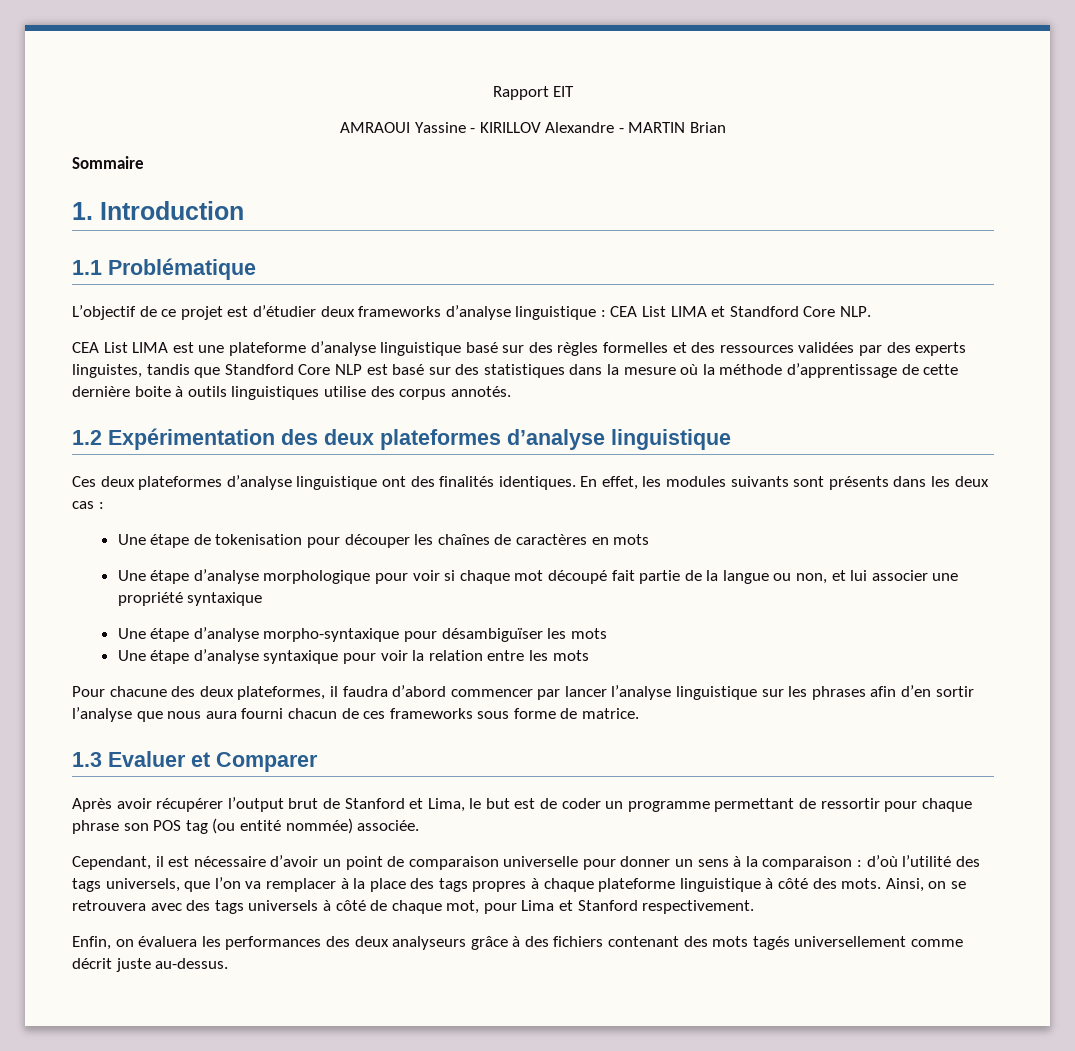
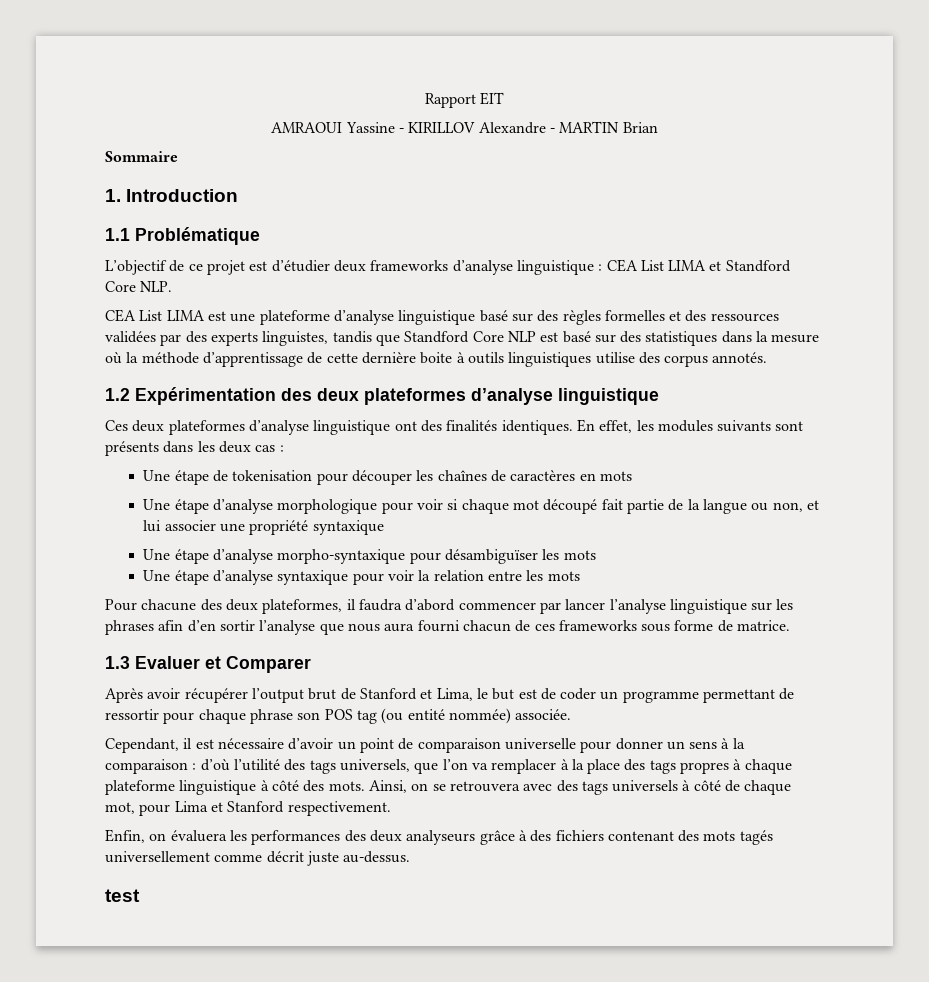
(229, 963) none -> [105,889,140,902] // test

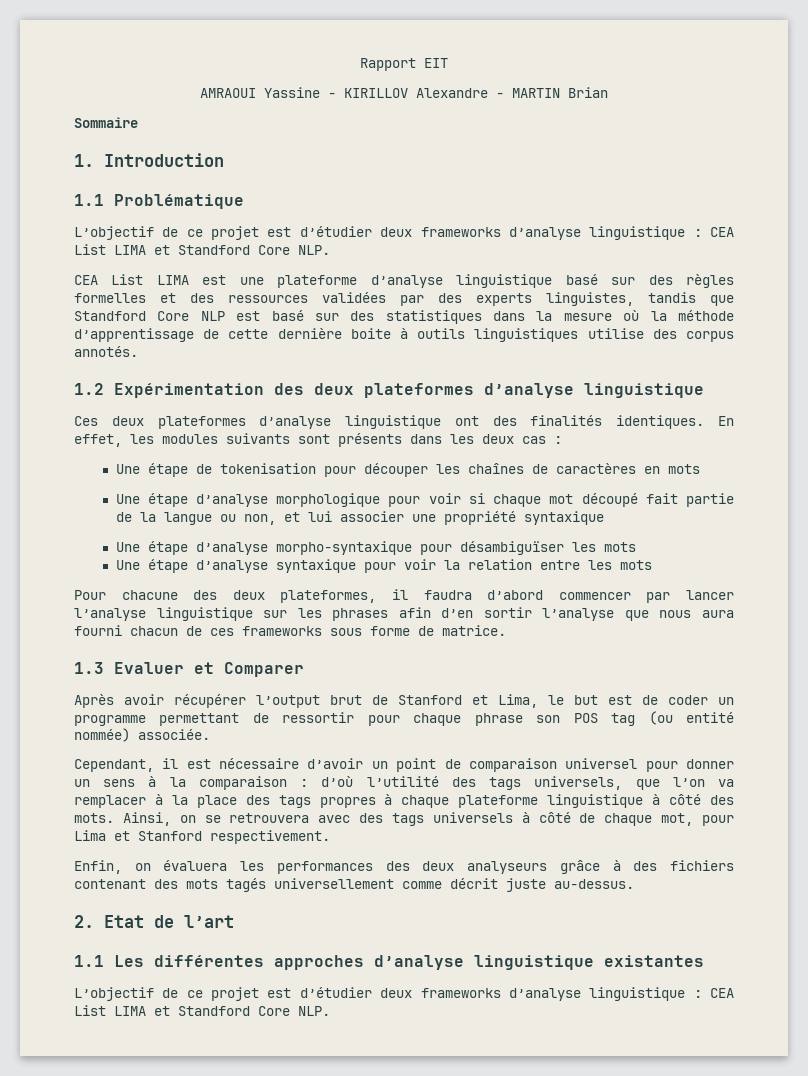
[504,738,576,750] universelle -> [565,758,638,769] universel
[105,889,140,902] test -> [74,915,234,928] [74,955,704,970] [74,987,735,1001] [74,1005,330,1016] 2. Etat de l’art // 1.1 Les différentes approches d’analyse linguistique existantes // L’objectif de ce projet est d’étudier deux frameworks d’analyse linguistique : CEA List LIMA et Standford Core NLP.

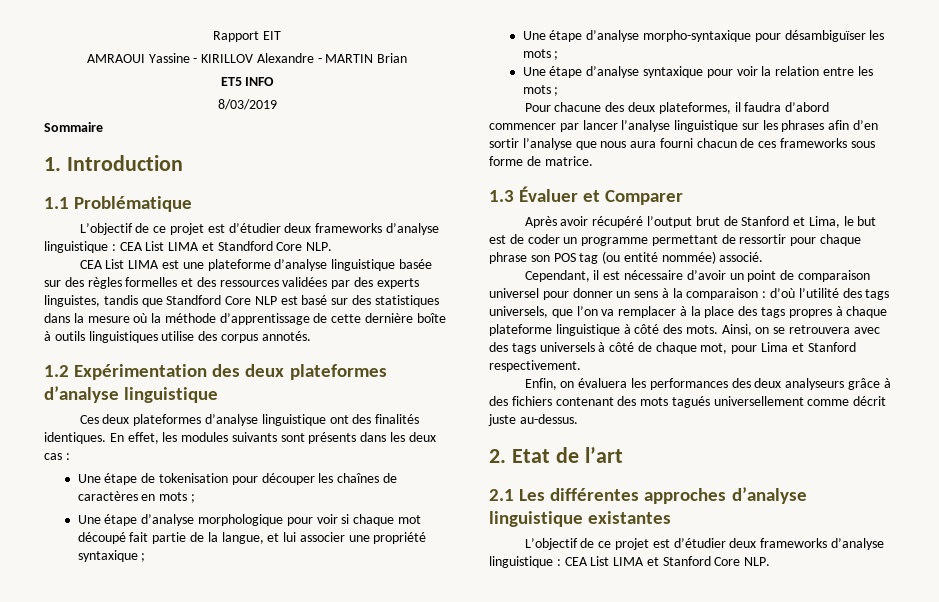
(608, 92) none -> [220,77,275,86] [217,99,277,110] // ET5 INFO // 8/03/2019
[565,274,598,285] basé -> [398,259,432,269] basée
[350,328,391,339] boite -> [416,313,446,323] boîte
(700, 469) none -> [190,494,195,503] ;
[163,512,276,525] langue ou non, -> [221,532,264,544] langue,
(604, 518) none -> [141,553,146,562] ;
(636, 547) none -> [554,51,559,60] ;
(652, 565) none -> [554,87,559,96] ;
[114,662,184,674] Evaluer -> [519,186,579,202] Évaluer
[174,694,246,708] récupérer -> [592,216,644,228] récupéré
[138,729,210,740] associée. -> [719,252,764,262] associé.
[226,878,266,892] tagés -> [671,396,710,408] tagués
[74,955,104,967] 1.1 -> [489,489,514,501] 2.1
[178,1006,250,1016] Standford -> [662,556,711,566] Stanford

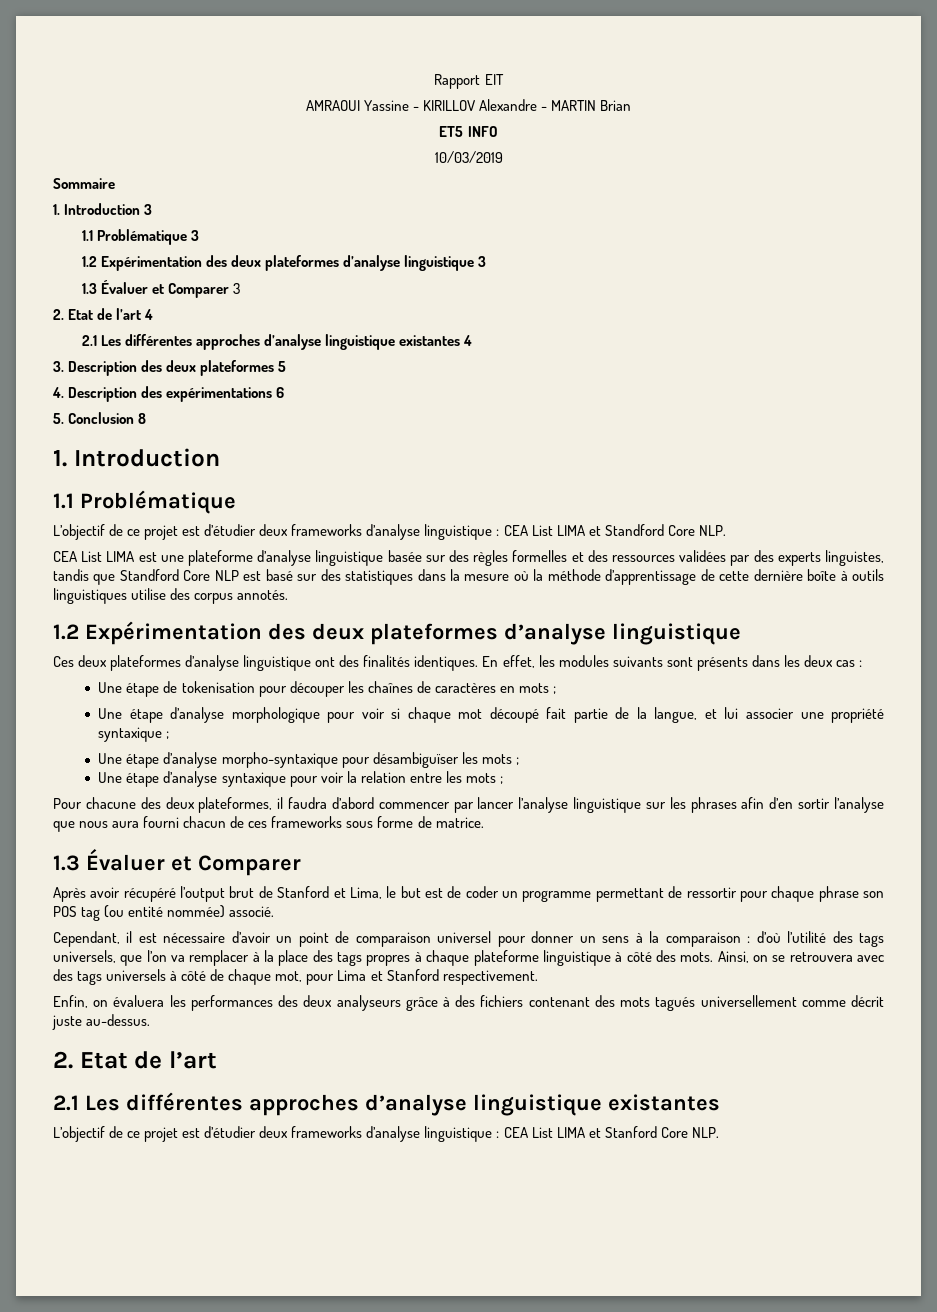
[217,99,277,110] 8/03/2019 -> [434,151,503,163] 10/03/2019
(103, 127) none -> [53,203,153,215] [81,229,199,245] [81,255,487,271] [81,280,241,298] [53,308,154,320] [81,334,473,350] [53,360,287,376] [52,386,285,402] [53,412,147,424] // 1. Introduction 3 // 1.1 Problématique 3 // 1.2 Expérimentation des deux plateformes d’analyse linguistique 3 // 1.3 Évaluer et Comparer 3 // 2. Etat de l’art 4 // 2.1 Les différentes approches d’analyse linguistique existantes 4 // 3. Description des deux plateformes 5 // 4. Description des expérimentations 6 // 5. Conclusion 8

